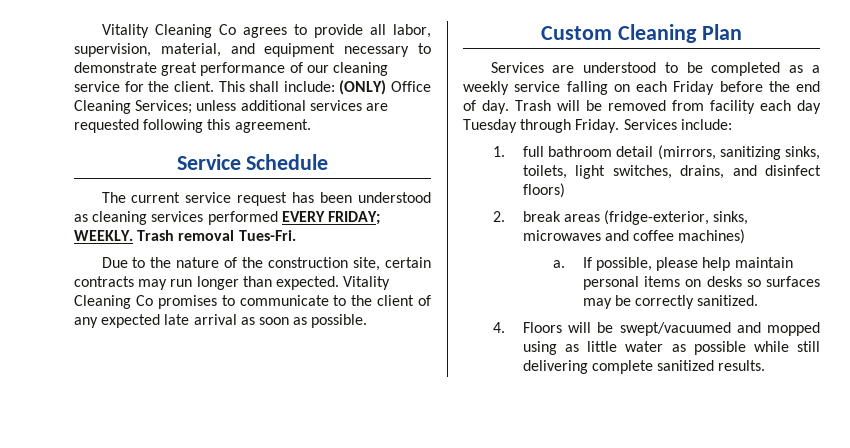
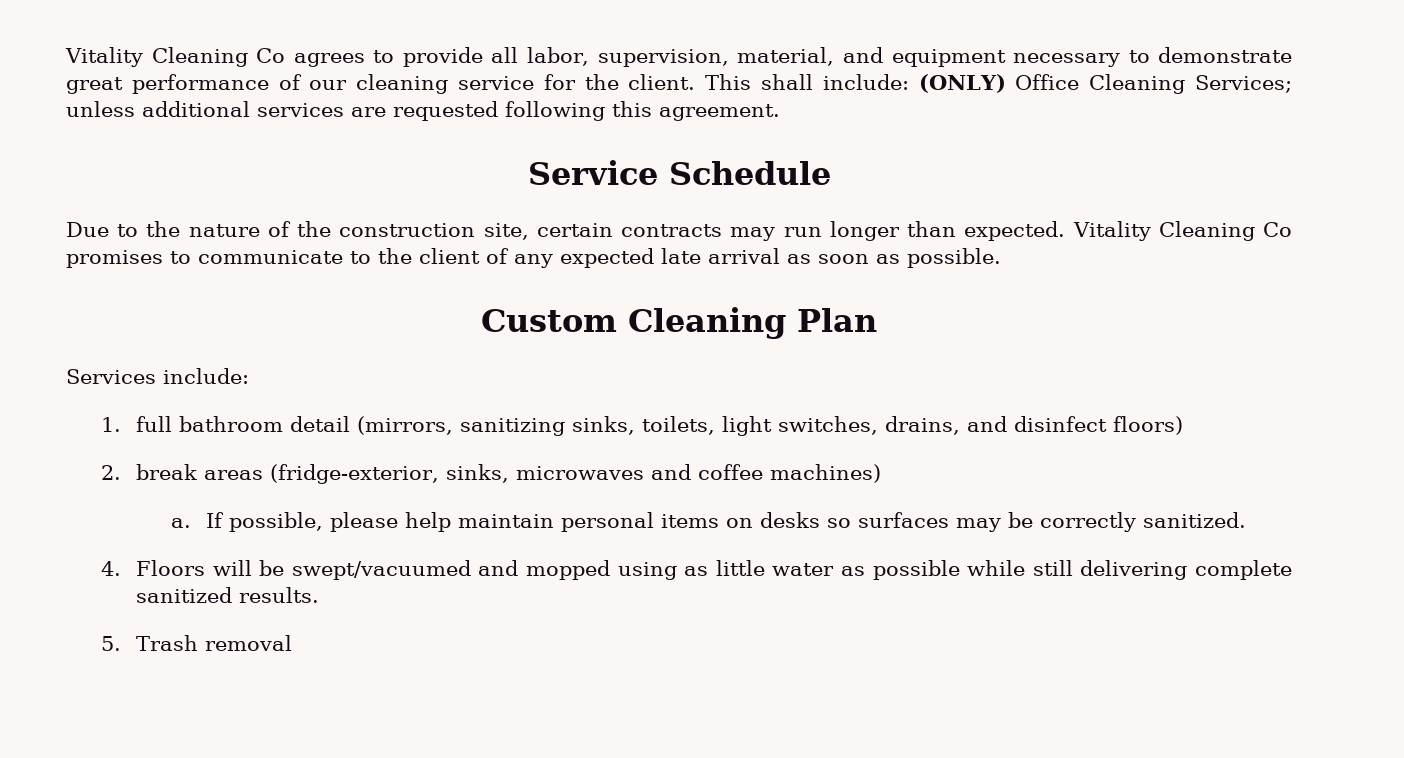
[101,192,431,206] [74,211,380,225] [74,230,296,241] // The current service request has been understood as cleaning services performed EVERY FRIDAY; WEEKLY. Trash removal Tues-Fri. -> (831, 173) none
[552,62,820,76] [463,81,820,95] [463,100,821,114] [463,119,677,133] are understood to be completed as a weekly service falling on each Friday before the end of day. Trash will be removed from facility each day Tuesday through Friday. Services -> (156, 376) none
(766, 365) none -> [101,635,293,651] // 5. Trash removal

